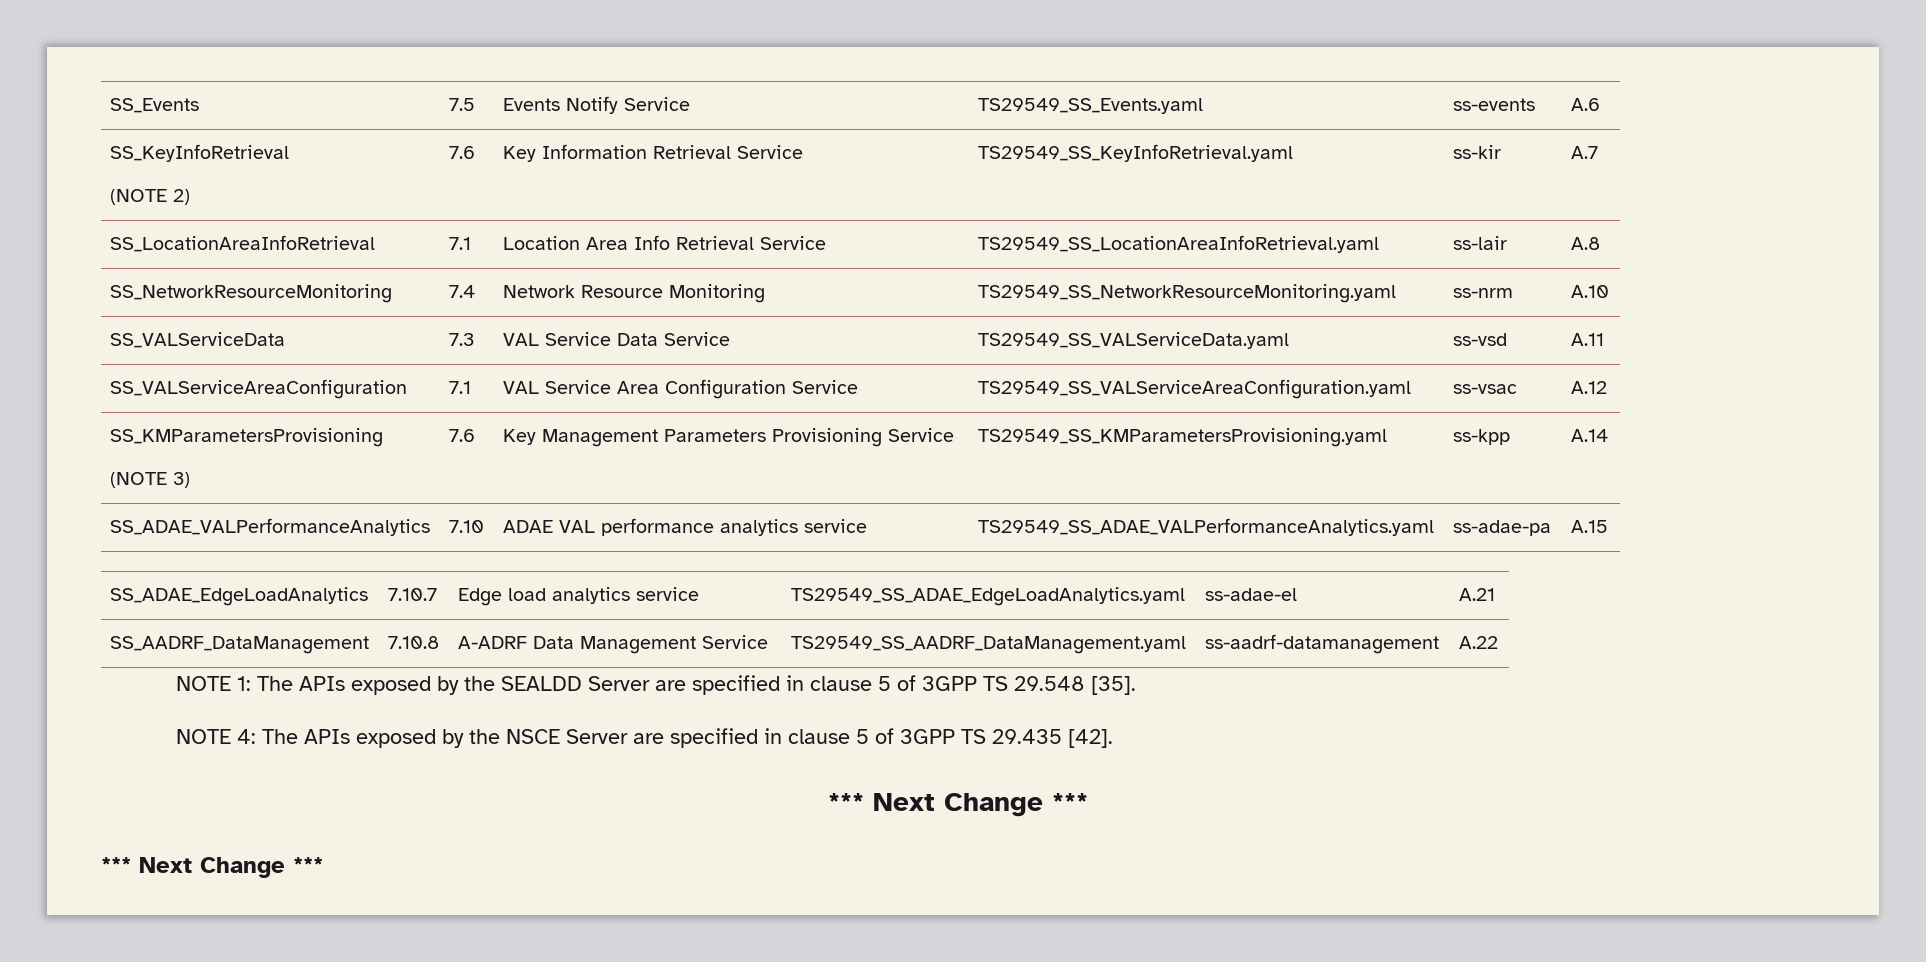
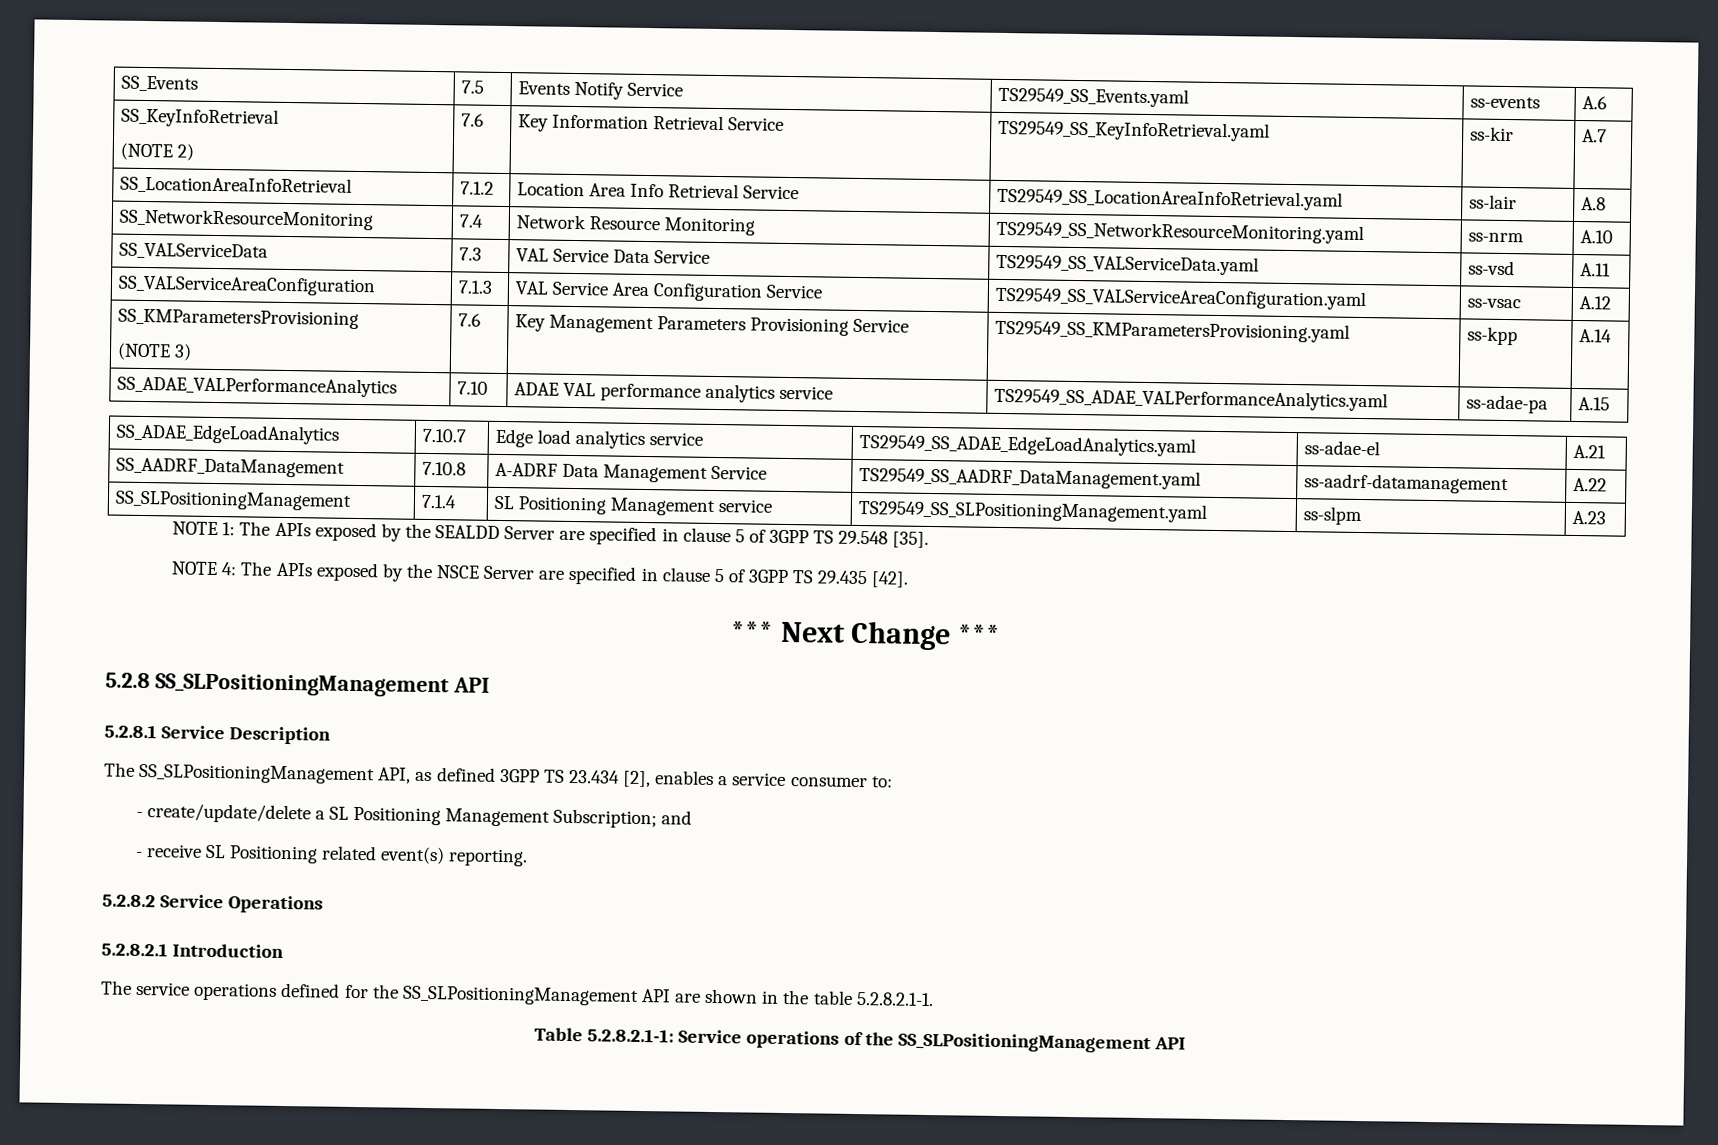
[449,237,472,250] 7.1 -> [459,181,494,195] 7.1.2
[449,381,472,394] 7.1 -> [457,280,493,294] 7.1.3
(1499, 642) none -> [114,490,352,511] [420,494,457,509] [493,495,774,516] [857,499,1207,523] [1302,506,1362,526] [1571,510,1606,525] // SS_SLPositioningManagement | 7.1.4 | SL Positioning Management service | TS29549_SS_SLPositioningManagement.yaml | ss-slpm | A.23
[101,857,323,878] *** Next Change *** -> [105,672,490,698] [104,724,332,745] [104,762,893,788] [135,803,693,829] [134,844,529,867] [102,894,324,914] [101,942,285,959] [101,980,934,1007] [534,1027,1186,1054] 5.2.8 SS_SLPositioningManagement API // 5.2.8.1 Service Description // The SS_SLPositioningManagement API, as defined 3GPP TS 23.434 [2], enables a service consumer to: // - create/update/delete a SL Positioning Management Subscription; and // - receive SL Positioning related event(s) reporting. // 5.2.8.2 Service Operations // 5.2.8.2.1 Introduction // The service operations defined for the SS_SLPositioningManagement API are shown in the table 5.2.8.2.1-1. // Table 5.2.8.2.1-1: Service operations of the SS_SLPositioningManagement API

